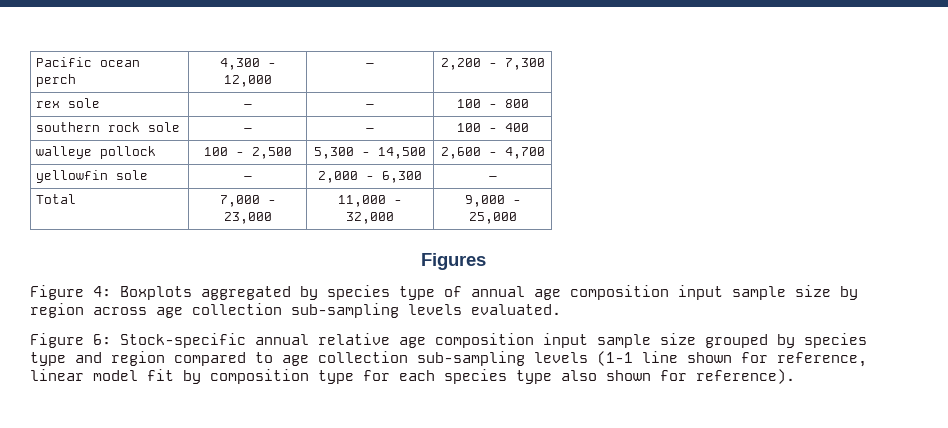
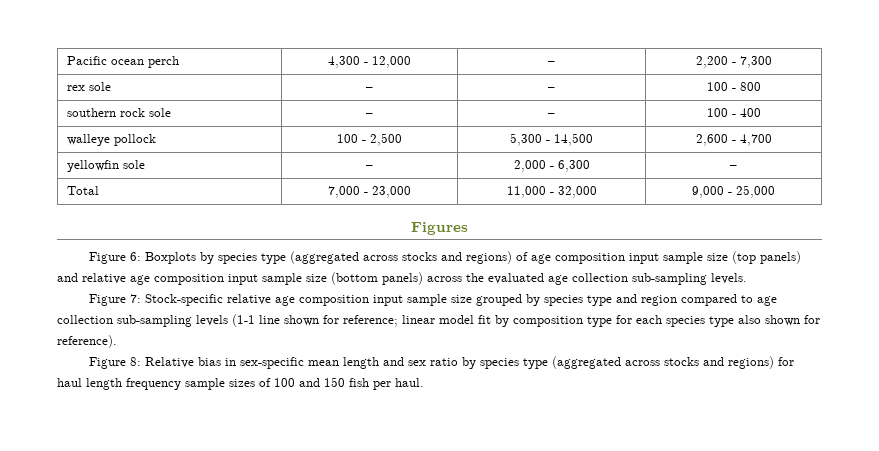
[93,285,858,300] [30,303,561,318] [30,333,309,348] 4: Boxplots aggregated by species type of annual age composition input sample size by region across age collection sub-sampling levels evaluated. // Figure 6: Stock-specific annual -> [129,251,801,264] [57,272,747,285] [88,294,223,306] 6: Boxplots by species type (aggregated across stocks and regions) of age composition input sample size (top panels) and relative age composition input sample size (bottom panels) across the evaluated age collection sub-sampling levels. // Figure 7: Stock-specific
[777,352,867,367] reference, -> [343,315,398,327] reference;
(795, 376) none -> [88,356,794,369] [57,377,424,390] // Figure 8: Relative bias in sex-specific mean length and sex ratio by species type (aggregated across stocks and regions) for haul length frequency sample sizes of 100 and 150 fish per haul.

